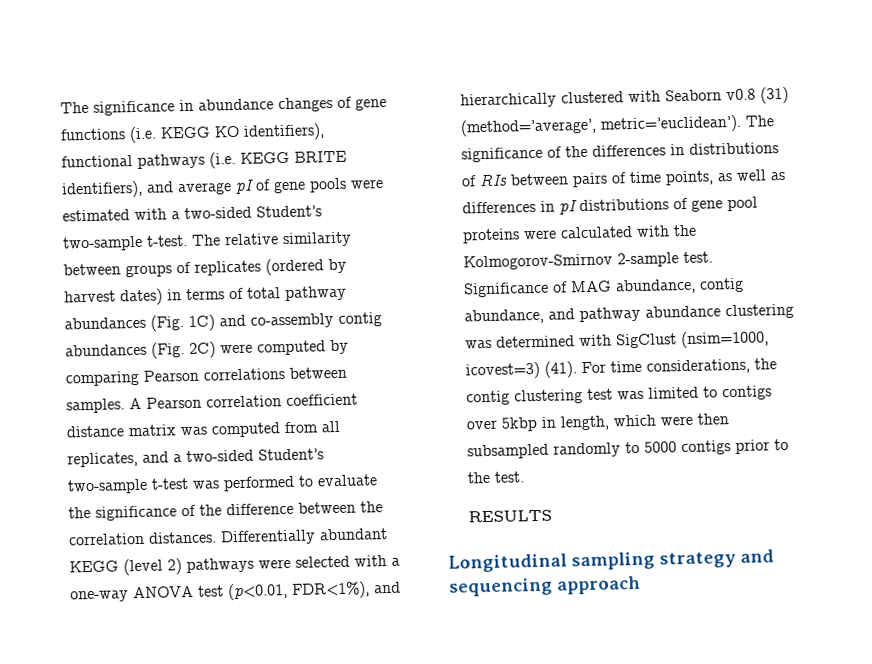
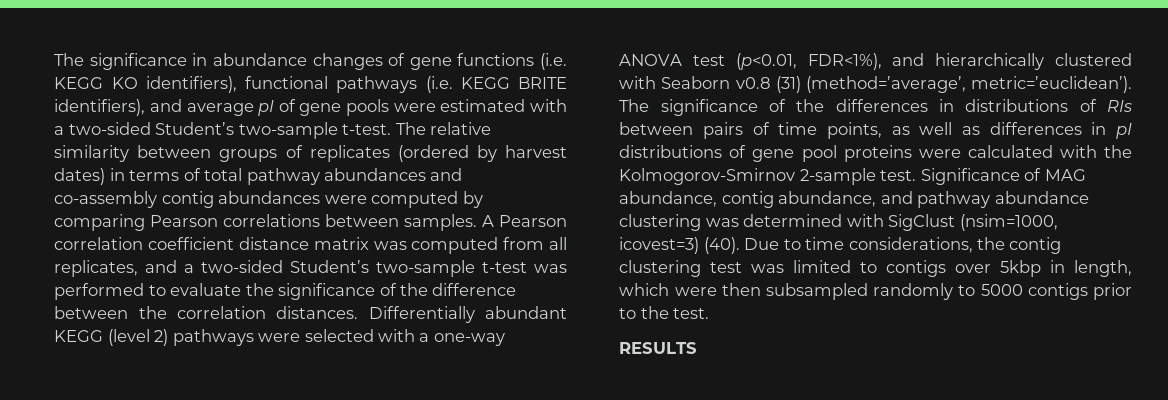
[149,314,215,332] (Fig. 1C) -> (427, 174) none
[150,341,216,359] (Fig. 2C) -> (321, 197) none
[543,361,606,378] (41). For -> [703,237,801,254] (40). Due to
[448,549,774,573] [448,575,641,597] // Longitudinal sampling strategy and sequencing approach -> (698, 348) none

